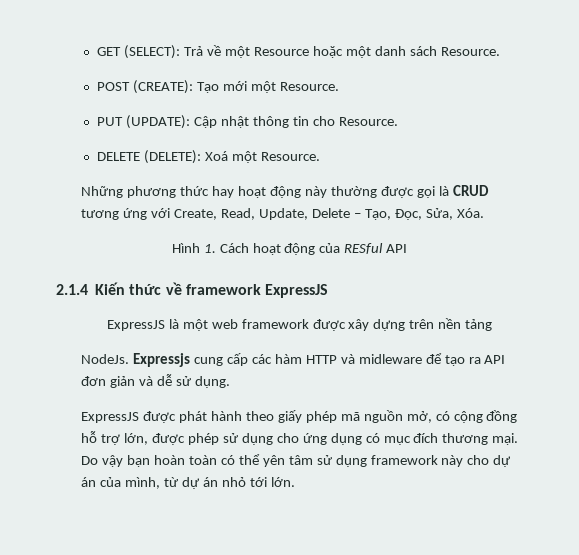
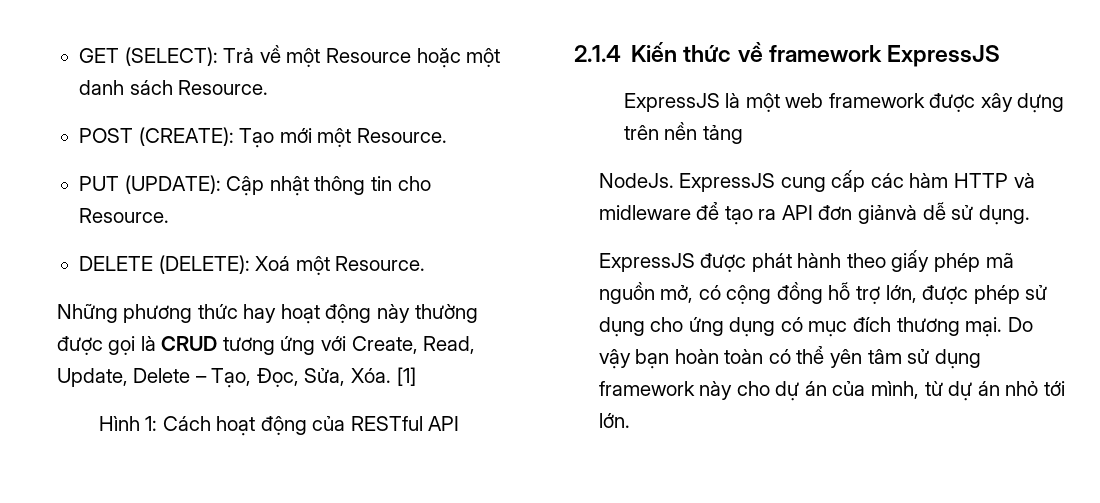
(484, 213) none -> [396,367,416,386] [1]
[203,244,216,253] 1. -> [145,416,158,431] 1:
[344,243,384,254] RESful -> [350,416,423,431] RESTful
[133,353,191,367] Expressjs -> [679,173,776,192] ExpressJS
[110,376,154,388] giản và -> [857,205,917,224] giảnvà

